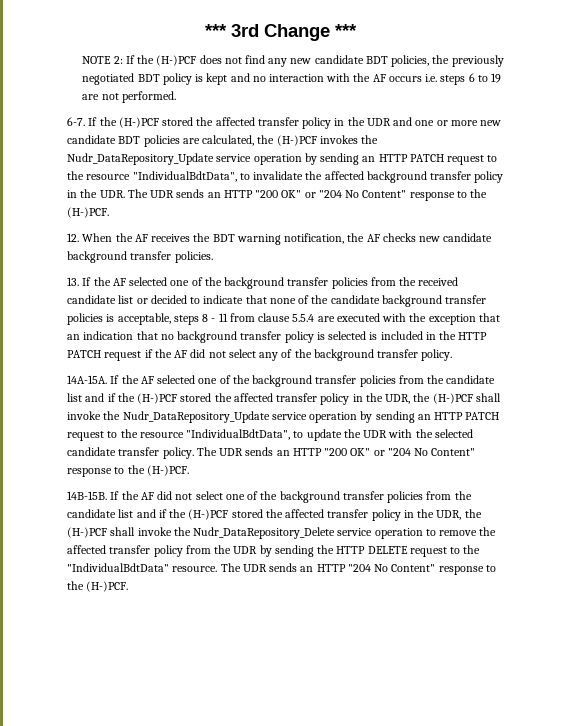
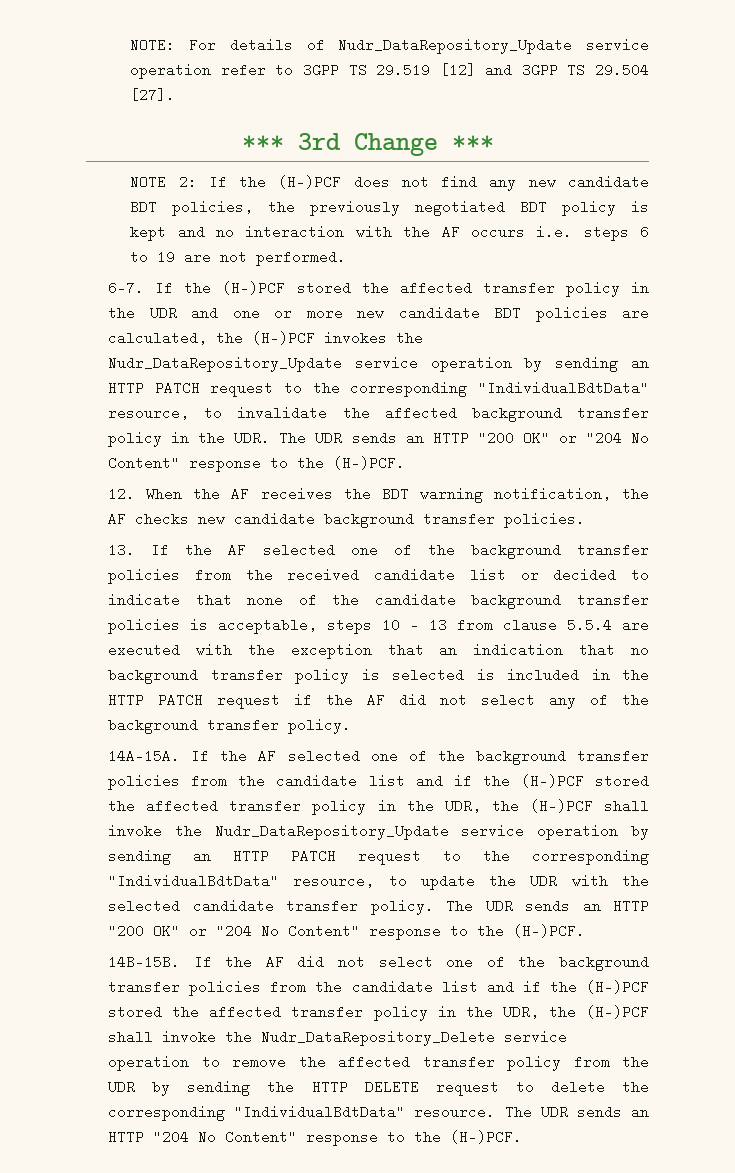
(205, 30) none -> [130,38,649,54] [130,63,649,79] [130,88,176,102] NOTE: For details of Nudr_DataRepository_Update service operation refer to 3GPP TS 29.519 [12] and 3GPP TS 29.504 [27]. //
[86,171,237,182] resource "IndividualBdtData", -> [350,381,649,397] [108,406,190,420] corresponding "IndividualBdtData" resource,
[202,313,228,322] 8 - 11 -> [382,618,448,632] 10 - 13
[139,429,291,440] resource "IndividualBdtData", -> [532,849,649,865] [108,874,375,888] corresponding "IndividualBdtData" resource,
[463,545,481,554] the -> [550,1080,649,1094] [108,1105,226,1121] delete the corresponding

